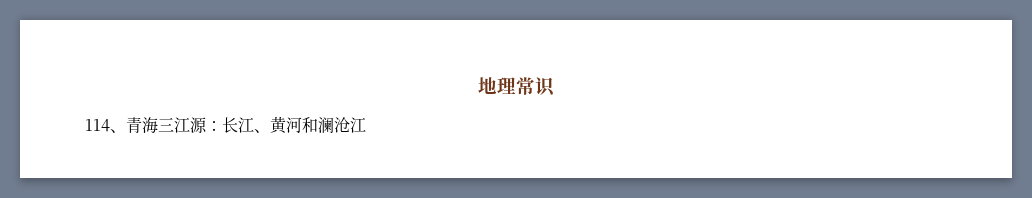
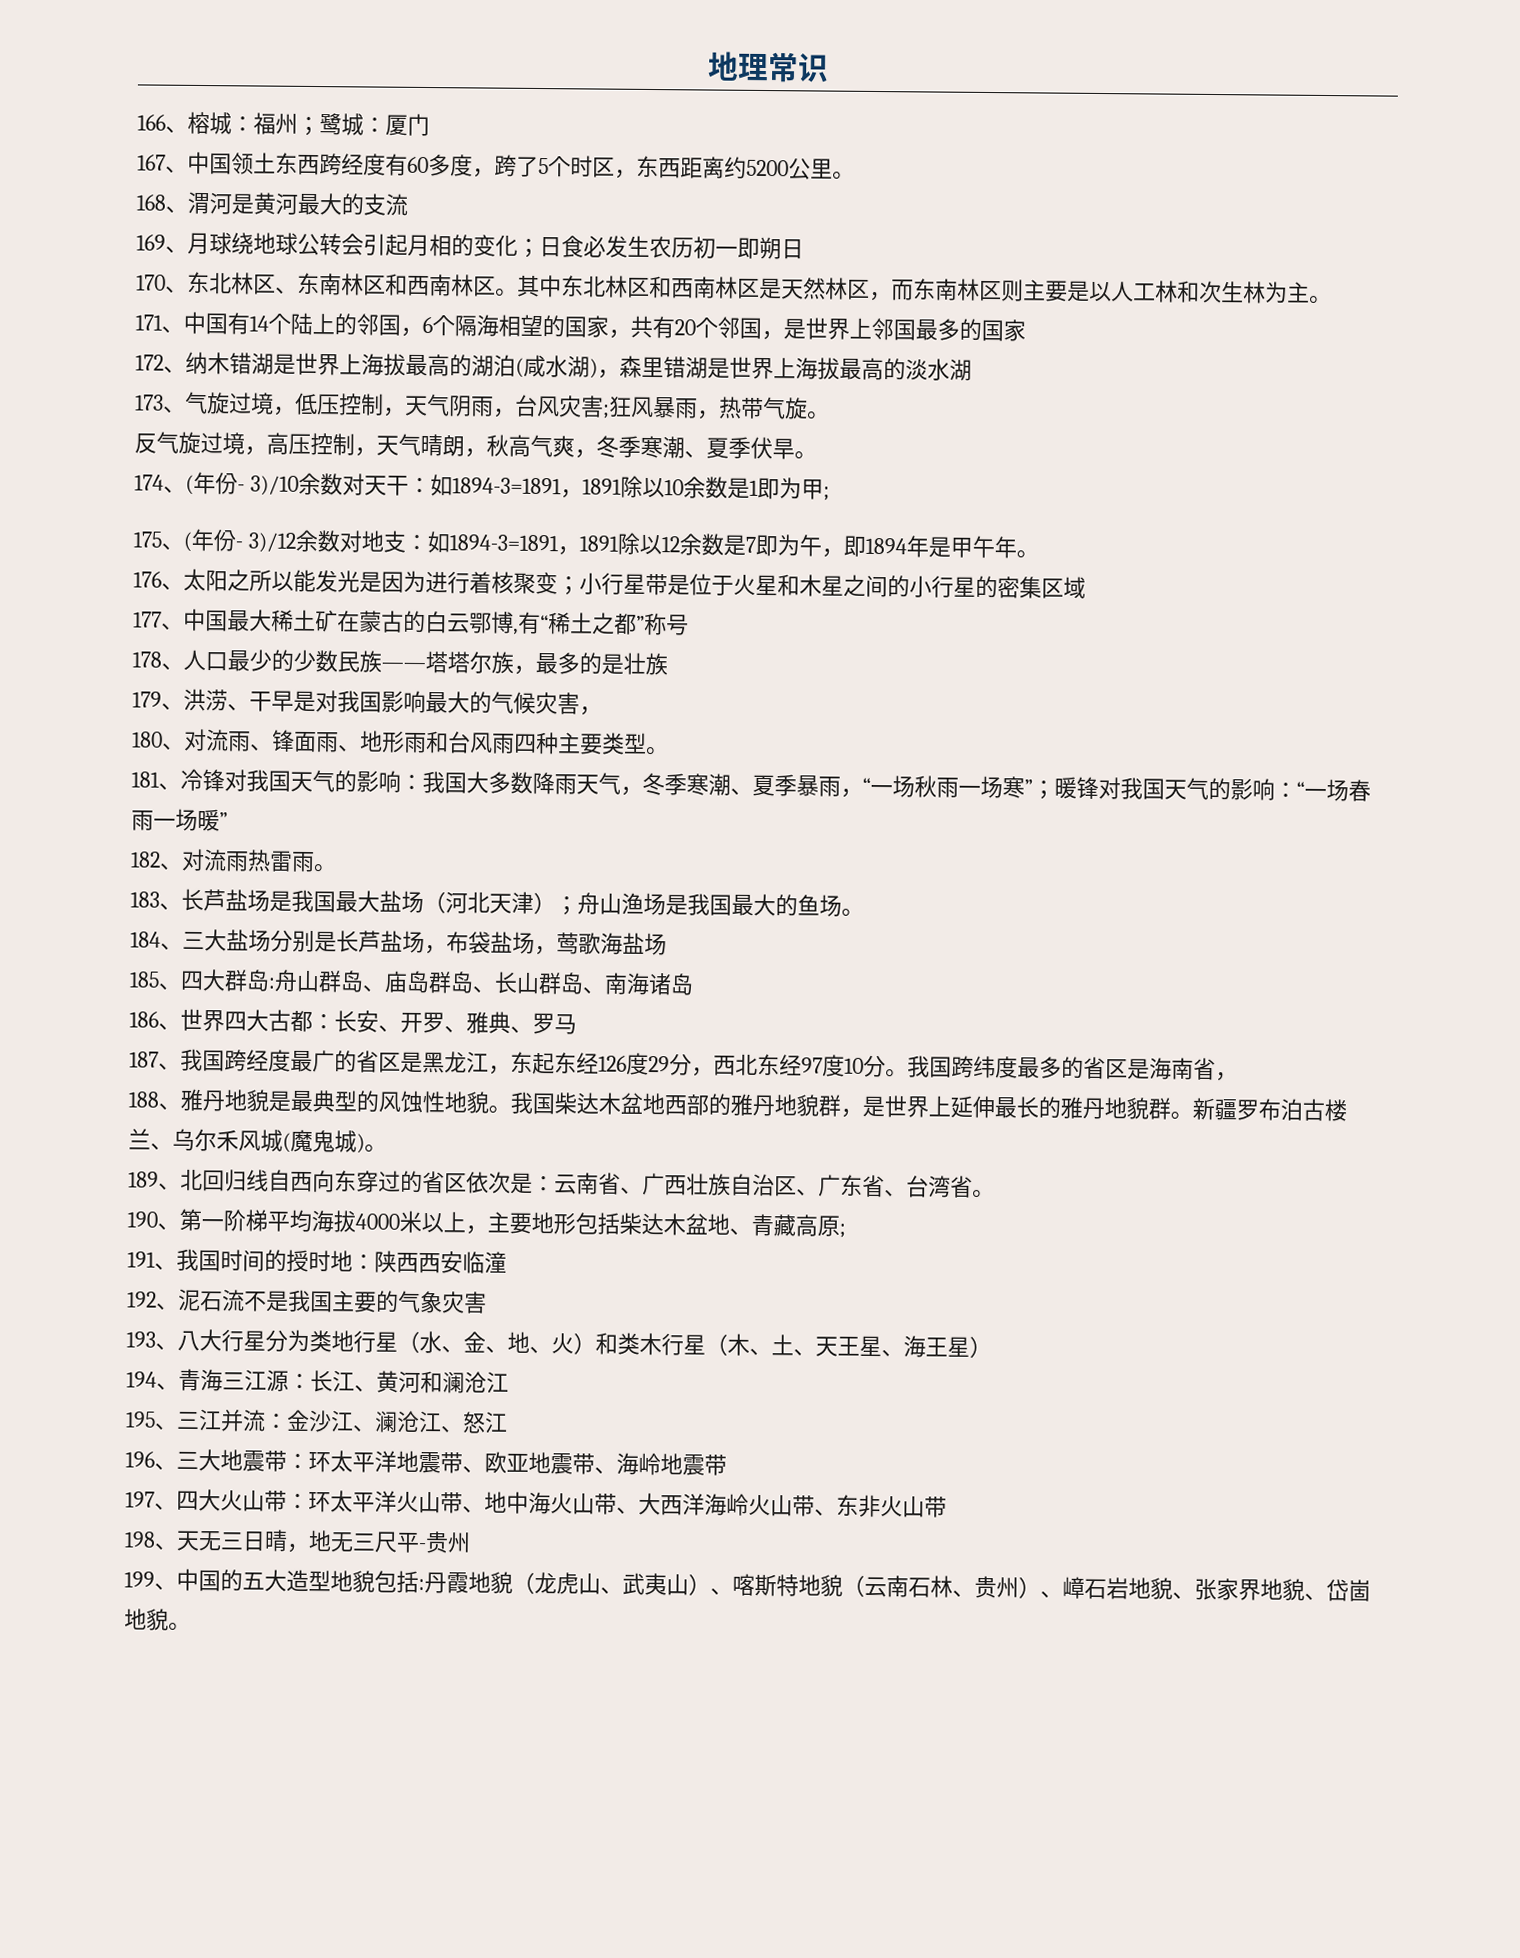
[85,119,110,132] 114 -> [137,111,430,137] [137,151,855,180] [136,191,408,216] [136,232,804,260] [136,271,1332,305] [135,311,1026,342] [135,351,972,381] [135,391,830,420] [134,431,817,460] [134,471,830,501] [133,528,1039,559] [133,568,1086,599] [133,608,689,636] [132,649,668,676] [132,688,602,716] [132,728,669,756] [131,768,1371,802] [131,808,228,832] [130,848,337,873] [130,888,864,917] [130,929,667,956] [129,969,694,996] [129,1008,577,1035] [129,1048,1238,1082] [128,1088,1347,1122] [128,1128,387,1154] [128,1168,995,1199] [127,1208,846,1238] [127,1248,507,1274] [127,1288,487,1314] [126,1329,992,1359] [126,1371,157,1388] 166、榕城：福州；鹭城：厦门 // 167、中国领土东西跨经度有60多度，跨了5个时区，东西距离约5200公里。 // 168、渭河是黄河最大的支流 // 169、月球绕地球公转会引起月相的变化；日食必发生农历初一即朔日 // 170、东北林区、东南林区和西南林区。其中东北林区和西南林区是天然林区，而东南林区则主要是以人工林和次生林为主。 // 171、中国有14个陆上的邻国，6个隔海相望的国家，共有20个邻国，是世界上邻国最多的国家 // 172、纳木错湖是世界上海拔最高的湖泊(咸水湖)，森里错湖是世界上海拔最高的淡水湖 // 173、气旋过境，低压控制，天气阴雨，台风灾害;狂风暴雨，热带气旋。 // 反气旋过境，高压控制，天气晴朗，秋高气爽，冬季寒潮、夏季伏旱。 // 174、(年份- 3)/10余数对天干：如1894-3=1891，1891除以10余数是1即为甲; // 175、(年份- 3)/12余数对地支：如1894-3=1891，1891除以12余数是7即为午，即1894年是甲午年。 // 176、太阳之所以能发光是因为进行着核聚变；小行星带是位于火星和木星之间的小行星的密集区域 // 177、中国最大稀土矿在蒙古的白云鄂博,有“稀土之都”称号 // 178、人口最少的少数民族——塔塔尔族，最多的是壮族 // 179、洪涝、干早是对我国影响最大的气候灾害， // 180、对流雨、锋面雨、地形雨和台风雨四种主要类型。 // 181、冷锋对我国天气的影响：我国大多数降雨天气，冬季寒潮、夏季暴雨，“一场秋雨一场寒”；暖锋对我国天气的影响：“一场春雨一场暖” // 182、对流雨热雷雨。 // 183、长芦盐场是我国最大盐场（河北天津）；舟山渔场是我国最大的鱼场。 // 184、三大盐场分别是长芦盐场，布袋盐场，莺歌海盐场 // 185、四大群岛:舟山群岛、庙岛群岛、长山群岛、南海诸岛 // 186、世界四大古都：长安、开罗、雅典、罗马 // 187、我国跨经度最广的省区是黑龙江，东起东经126度29分，西北东经97度10分。我国跨纬度最多的省区是海南省， // 188、雅丹地貌是最典型的风蚀性地貌。我国柴达木盆地西部的雅丹地貌群，是世界上延伸最长的雅丹地貌群。新疆罗布泊古楼兰、乌尔禾风城(魔鬼城)。 // 189、北回归线自西向东穿过的省区依次是：云南省、广西壮族自治区、广东省、台湾省。 // 190、第一阶梯平均海拔4000米以上，主要地形包括柴达木盆地、青藏高原; // 191、我国时间的授时地：陕西西安临潼 // 192、泥石流不是我国主要的气象灾害 // 193、八大行星分为类地行星（水、金、地、火）和类木行星（木、土、天王星、海王星） // 194
(366, 125) none -> [125,1409,508,1434] [125,1449,727,1476] [125,1489,947,1518] [124,1529,471,1554] [124,1568,1371,1602] [124,1608,191,1631] // 195、三江并流：金沙江、澜沧江、怒江 // 196、三大地震带：环太平洋地震带、欧亚地震带、海岭地震带 // 197、四大火山带：环太平洋火山带、地中海火山带、大西洋海岭火山带、东非火山带 // 198、天无三日晴，地无三尺平-贵州 // 199、中国的五大造型地貌包括:丹霞地貌（龙虎山、武夷山）、喀斯特地貌（云南石林、贵州）、嶂石岩地貌、张家界地貌、岱崮地貌。

